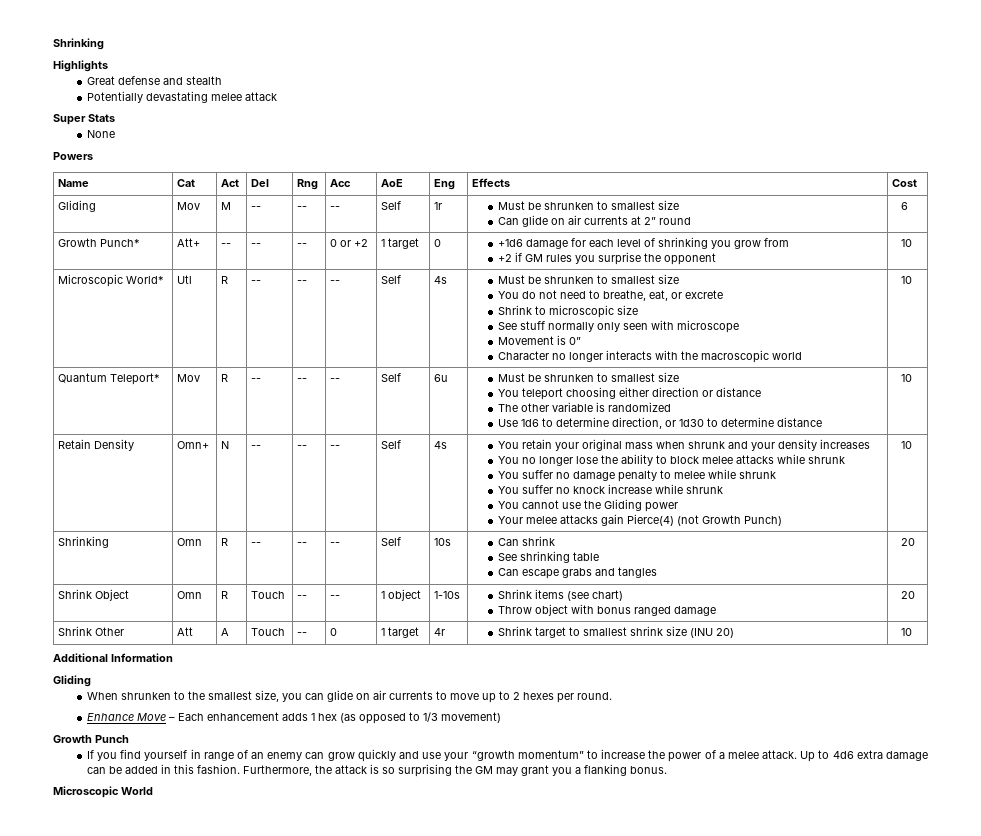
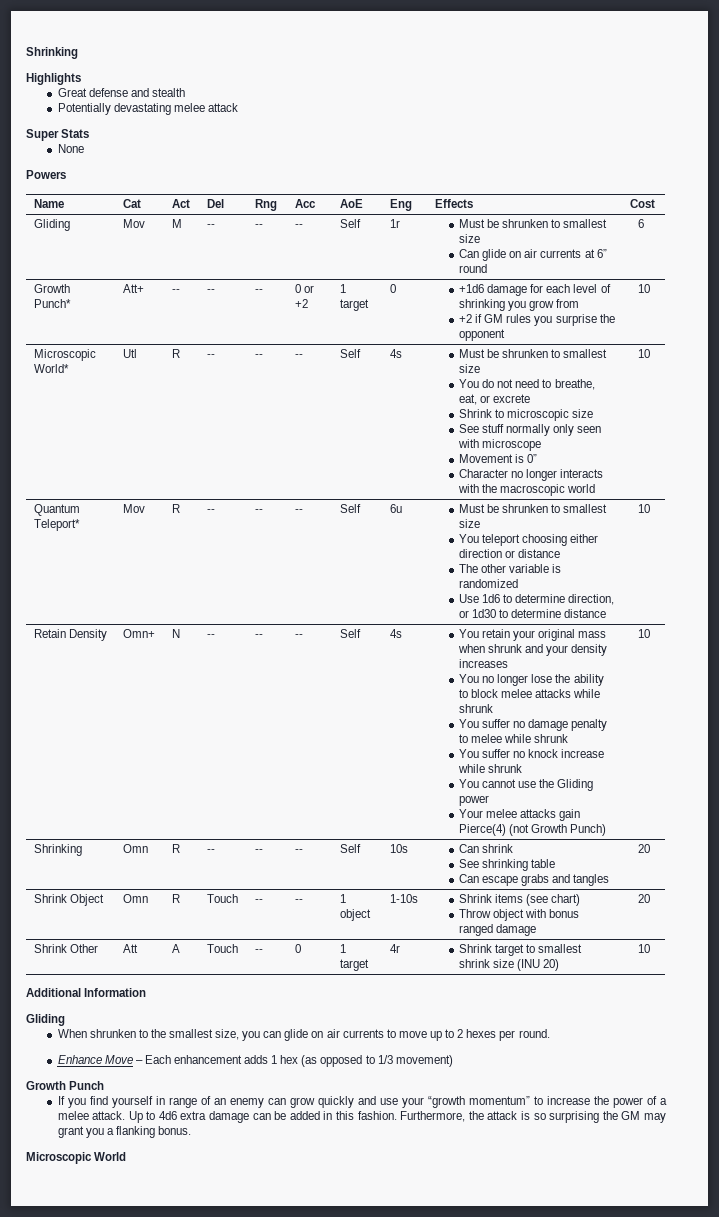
[643,217,656,225] 2” -> [596,249,607,258] 6”

